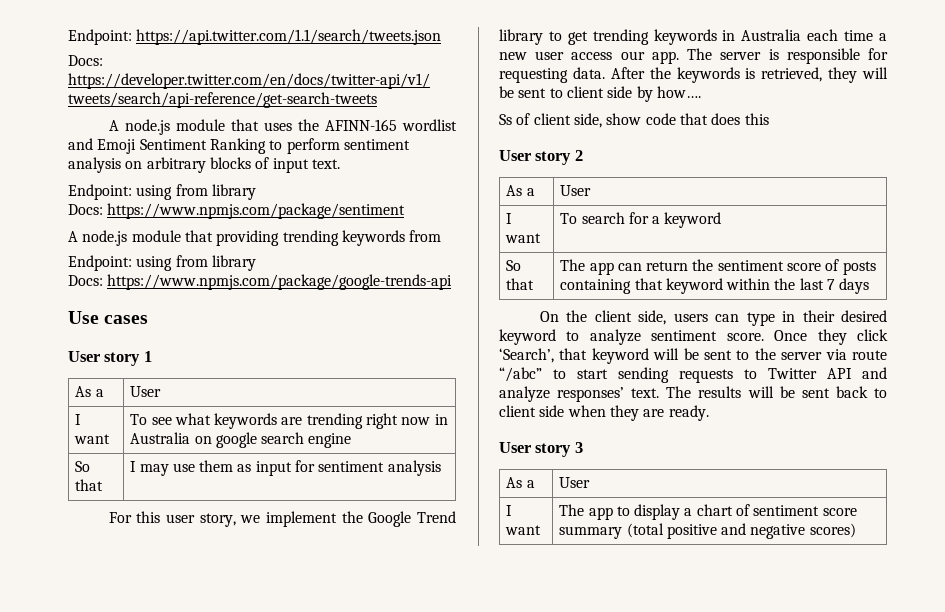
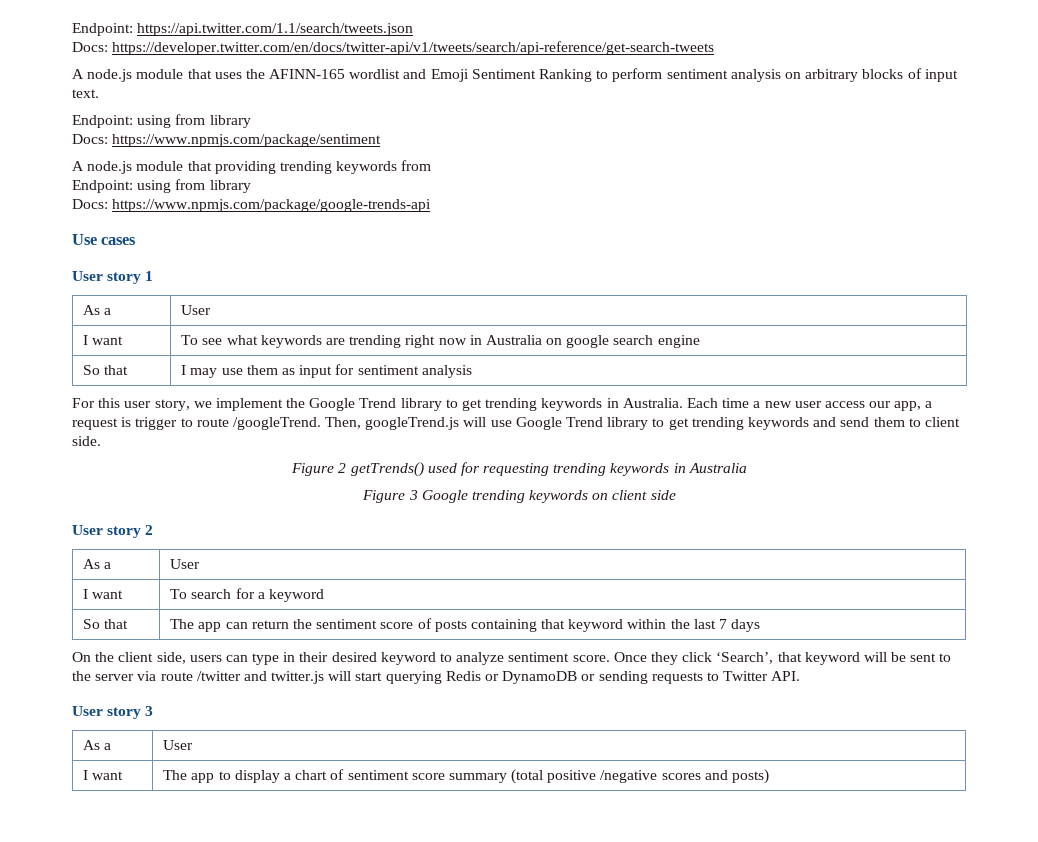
[741,29,839,41] Australia each -> [622,398,718,408] Australia. Each
[651,48,888,64] [499,67,888,83] [499,86,701,102] [499,113,769,128] app. The server is responsible for requesting data. After the keywords is retrieved, they will be sent to client side by how…. // Ss of client side, show code that does this -> [894,401,933,411] [72,417,960,430] [72,436,101,446] [291,462,747,477] [362,490,676,503] app, a request is trigger to route /googleTrend. Then, googleTrend.js will use Google Trend library to get trending keywords and send them to client side. // Figure 2 getTrends() used for requesting trending keywords in Australia // Figure 3 Google trending keywords on client side
[499,367,887,383] [499,386,887,402] [499,405,709,421] “/abc” to start sending requests to Twitter API and analyze responses’ text. The results will be sent back to client side when they are ready. -> [196,671,801,684] /twitter and twitter.js will start querying Redis or DynamoDB or sending requests to Twitter API.
[721,523,856,539] and negative scores) -> [600,769,770,784] /negative scores and posts)

